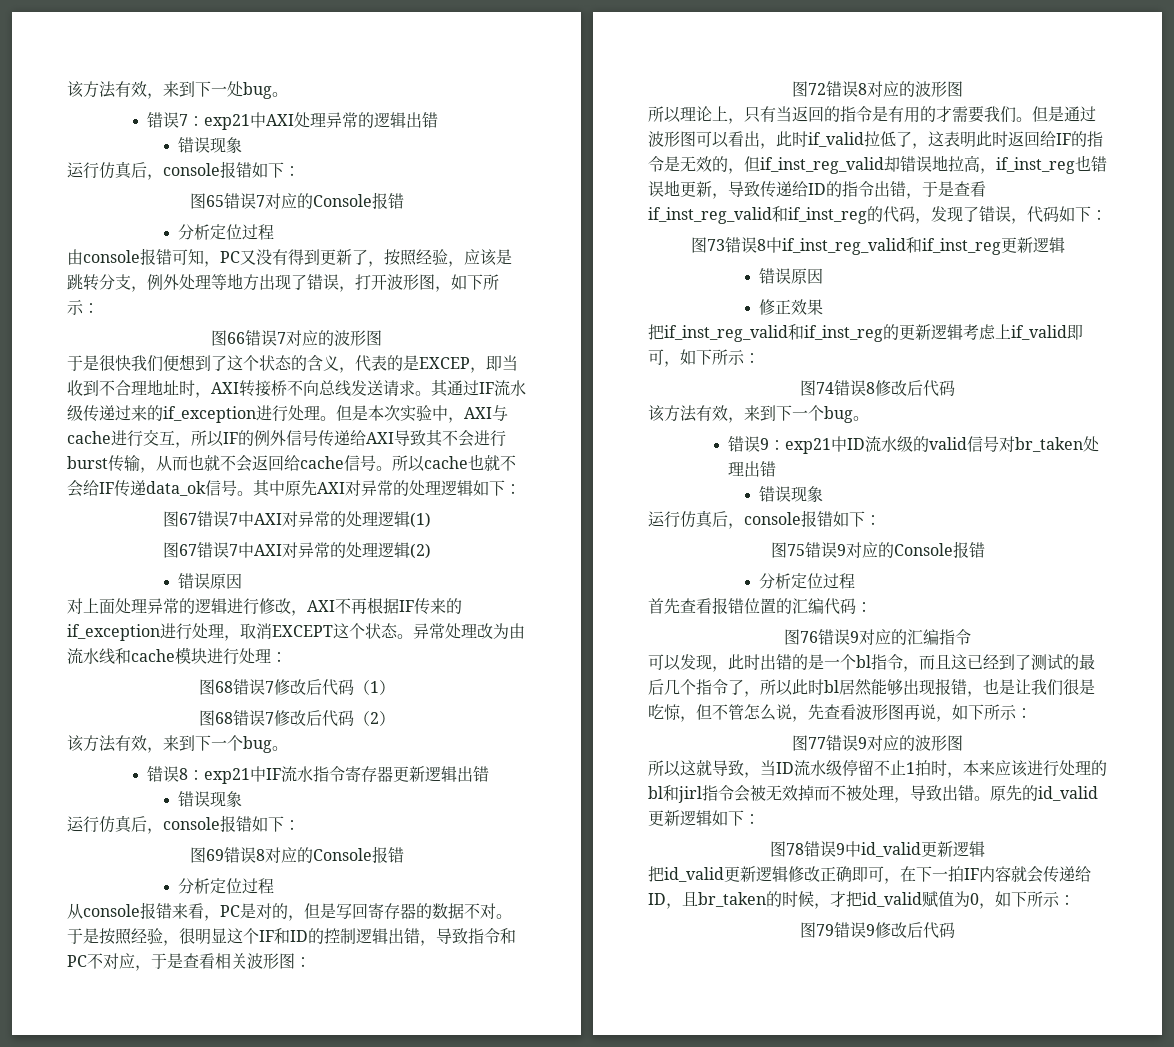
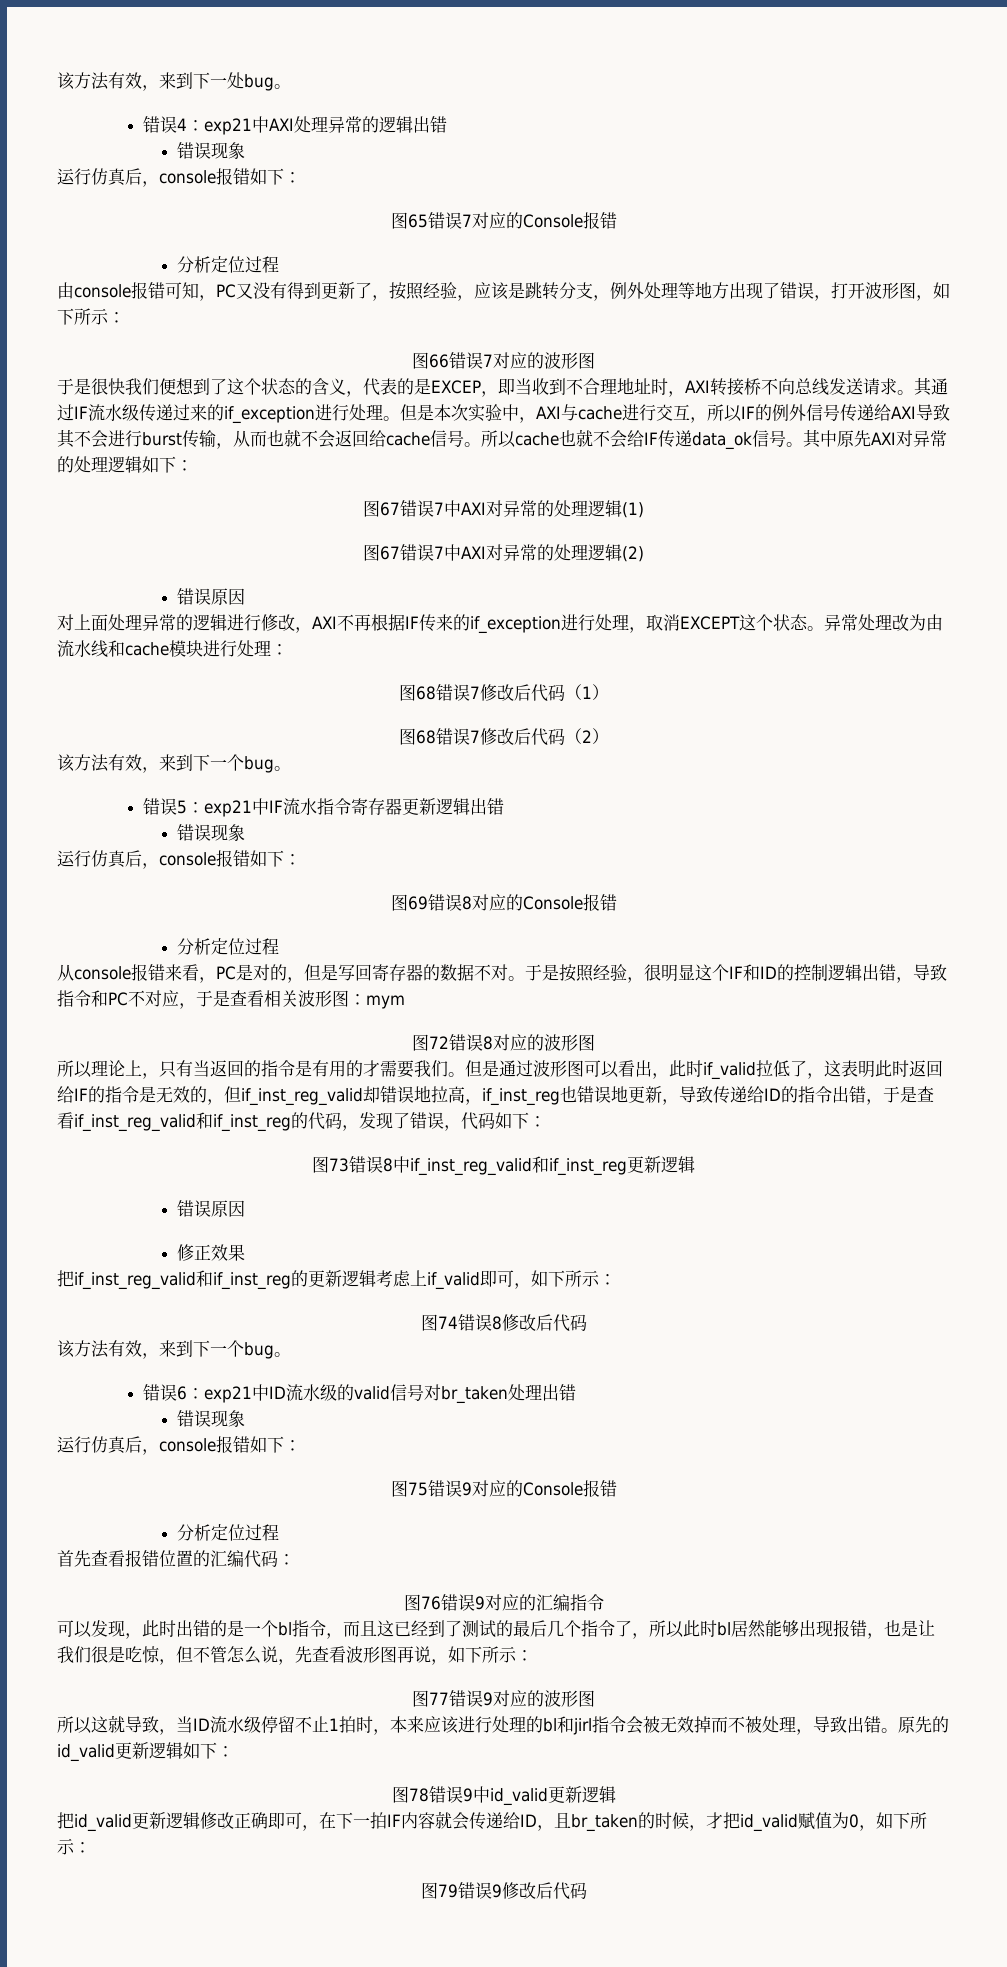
[179,114,189,126] 7 -> [177,118,188,131] 4
[179,768,189,780] 8 -> [177,800,188,814] 5
(311, 962) none -> [366,995,405,1009] mym
[760,438,770,450] 9 -> [177,1386,188,1400] 6

